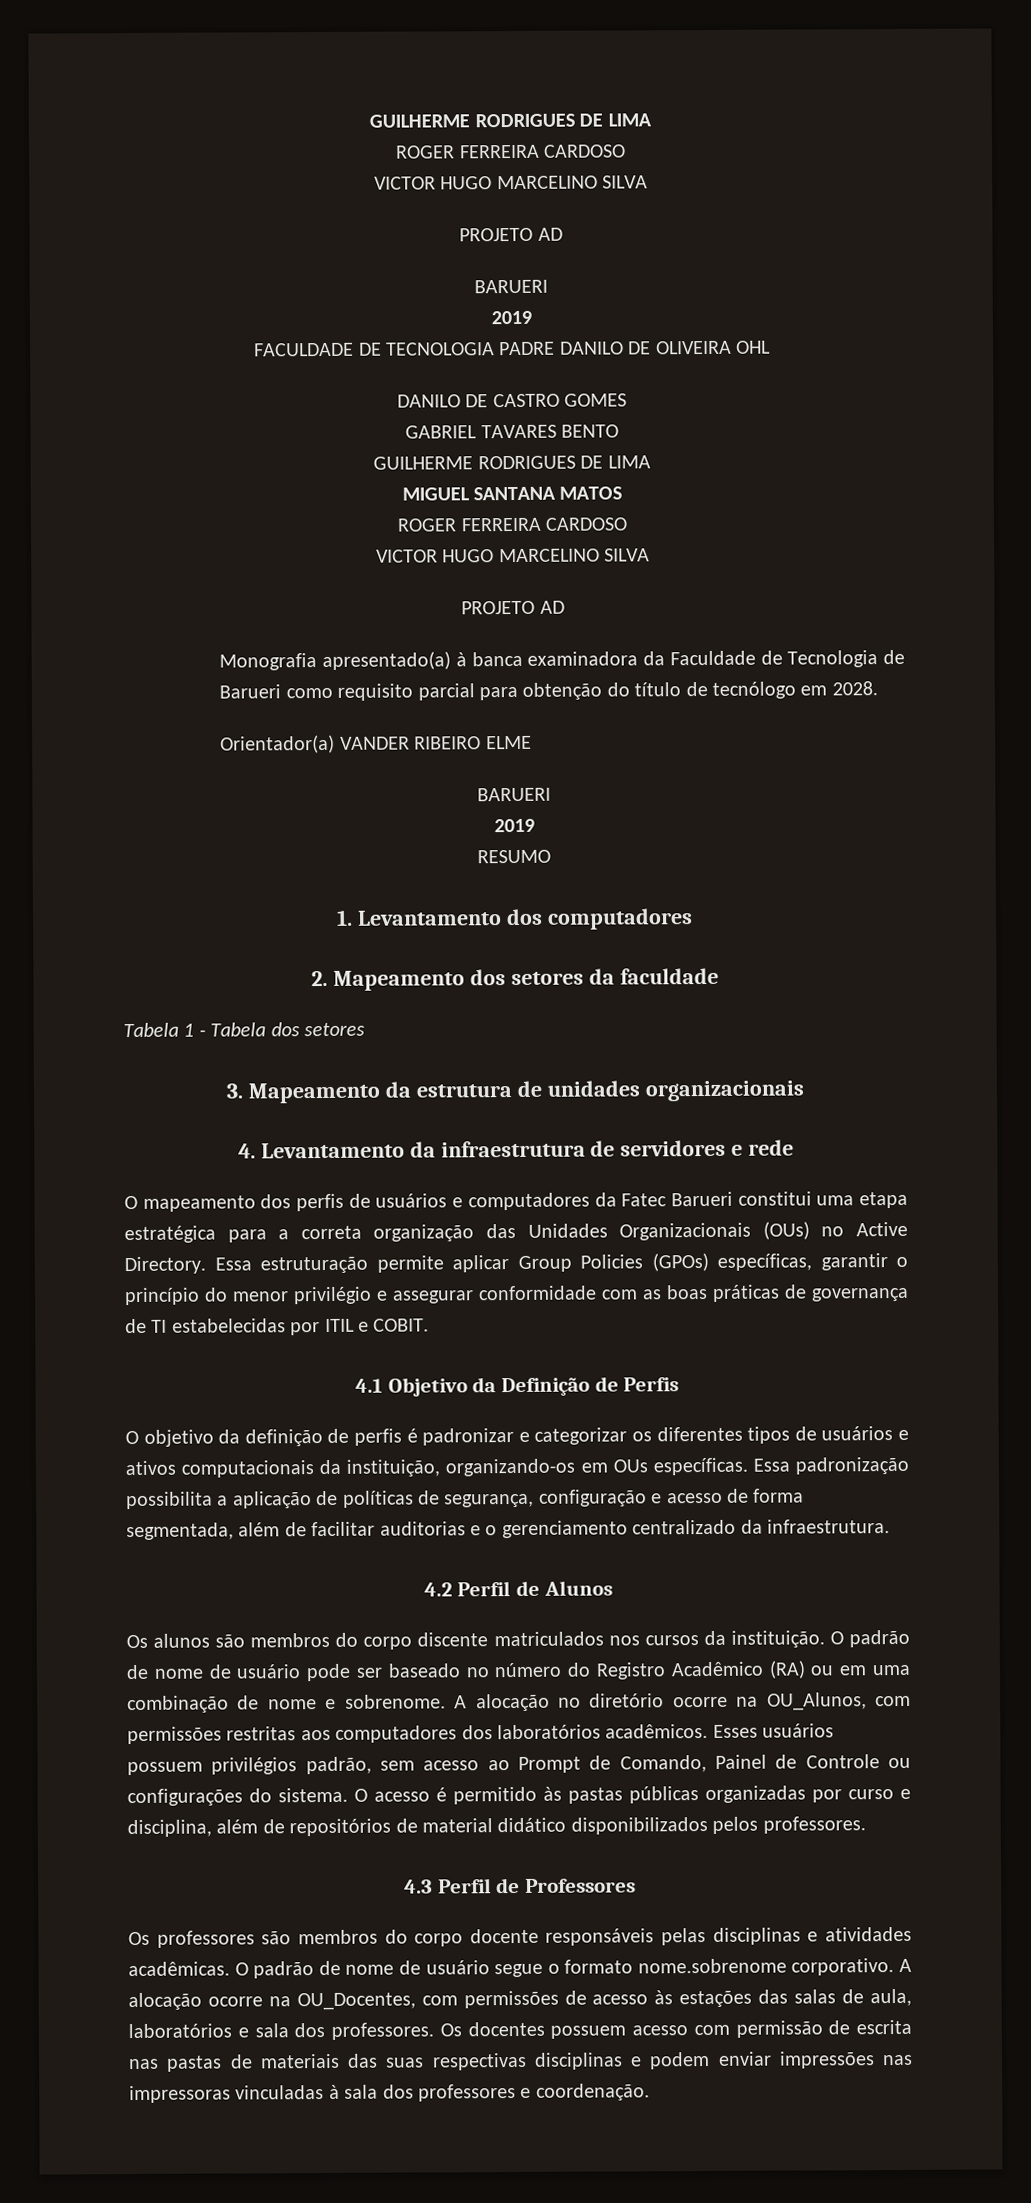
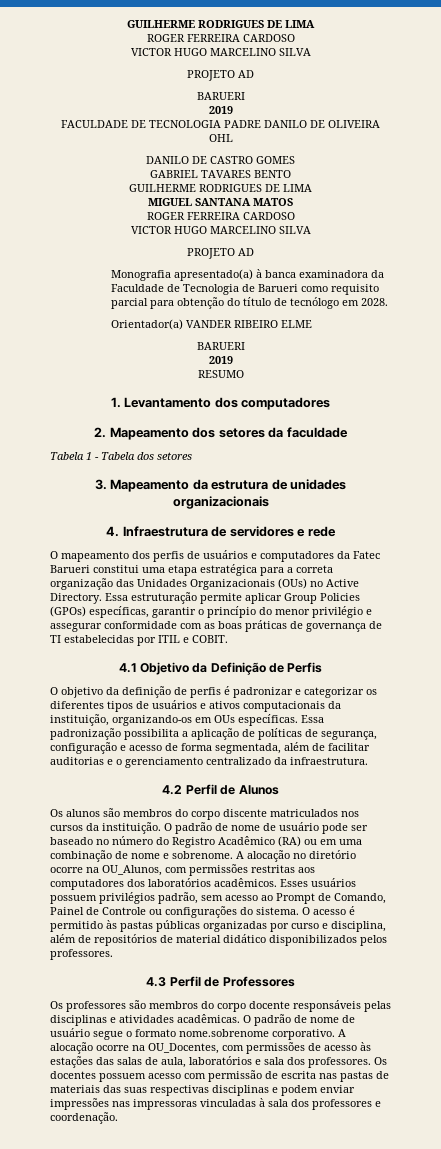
[260,1140,586,1159] Levantamento da infraestrutura -> [122,526,208,537] Infraestrutura

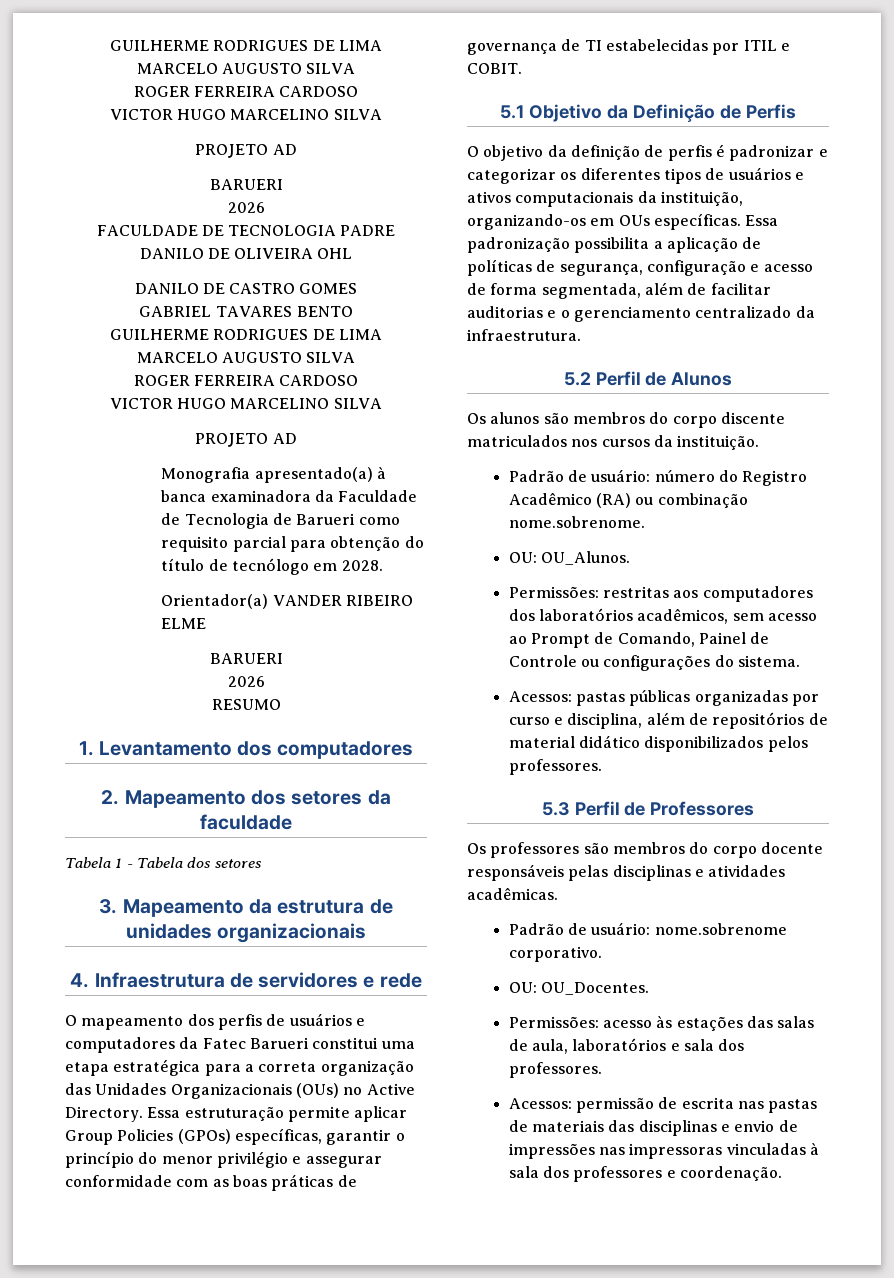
[127,20,315,28] GUILHERME RODRIGUES DE LIMA -> [110,40,382,51] [136,63,356,74] GUILHERME RODRIGUES DE LIMA // MARCELO AUGUSTO SILVA
[208,106,233,114] 2019 -> [227,202,265,213] 2026
[148,198,293,206] MIGUEL SANTANA MATOS -> [136,352,356,363] MARCELO AUGUSTO SILVA
[208,356,233,364] 2019 -> [227,676,265,687] 2026
[118,663,137,673] 4.1 -> [500,105,525,119] 5.1
[162,785,183,795] 4.2 -> [563,372,591,386] 5.2
[164,822,368,834] [50,837,109,845] O padrão de nome de usuário pode ser baseado no -> [508,469,651,482] // Padrão de usuário:
[320,839,362,845] [50,850,356,862] [50,864,248,876] em uma combinação de nome e sobrenome. A alocação no diretório ocorre na OU_Alunos, com permissões -> [657,493,748,508] [508,516,645,528] [508,551,630,565] [508,586,599,598] combinação nome.sobrenome. // OU: OU_Alunos. // Permissões:
[214,878,356,887] [50,892,198,904] acadêmicos. Esses usuários possuem privilégios padrão, -> [637,608,729,624] acadêmicos,
[302,906,355,915] [50,920,117,932] O acesso é permitido às -> [508,691,572,702] // Acessos:
[146,977,167,987] 4.3 -> [541,802,570,816] 5.3
[243,1014,355,1026] [50,1028,346,1040] [50,1042,321,1054] O padrão de nome de usuário segue o formato nome.sobrenome corporativo. A alocação ocorre na OU_Docentes, com permissões de -> [508,922,787,935] [508,946,602,962] [508,982,649,995] [508,1016,599,1028] // Padrão de usuário: nome.sobrenome corporativo. // OU: OU_Docentes. // Permissões:
[374,1057,387,1065] [50,1071,206,1082] Os docentes possuem acesso com -> [508,1098,572,1109] // Acessos:
[124,1085,355,1096] suas respectivas disciplinas e podem enviar -> [638,1120,798,1136] disciplinas e envio de

